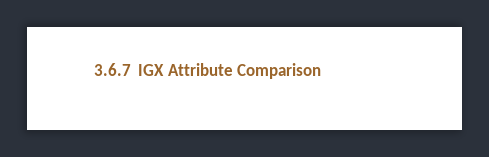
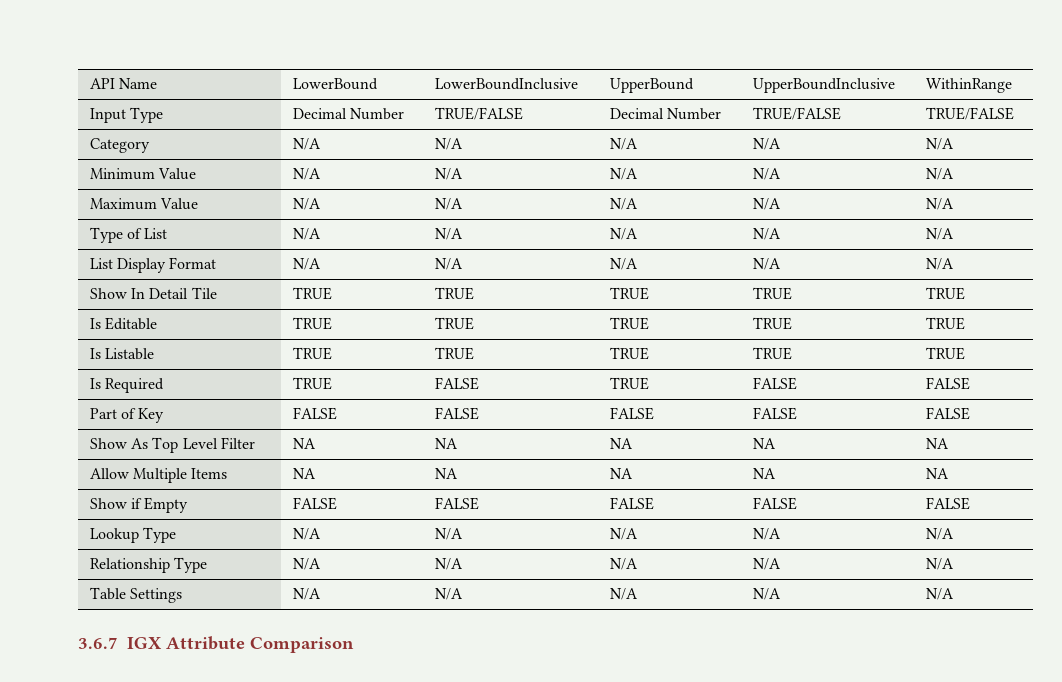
(94, 69) none -> [89,78,157,89] [292,78,378,90] [434,78,578,90] [609,78,694,93] [752,78,895,93] [925,78,1012,93] [89,107,163,123] [292,108,404,120] [434,107,523,120] [609,108,721,120] [752,107,841,120] [925,107,1014,120] [89,138,150,153] [292,138,321,150] [434,138,463,150] [609,138,638,150] [752,138,781,150] [925,138,954,150] [89,168,196,180] [292,168,321,180] [434,168,463,180] [609,168,638,180] [752,168,781,180] [925,168,954,180] [89,198,198,210] [292,198,321,210] [434,198,463,210] [609,198,638,210] [752,198,781,210] [925,198,954,210] [89,227,168,243] [292,228,321,240] [434,228,463,240] [609,228,638,240] [752,228,781,240] [925,228,954,240] [89,257,217,273] [292,258,321,270] [434,258,463,270] [609,258,638,270] [752,258,781,270] [925,258,954,270] [89,287,217,299] [292,287,332,300] [434,287,474,300] [609,287,649,300] [752,287,792,300] [925,287,965,300] [89,317,157,330] [292,317,332,330] [434,317,474,330] [609,317,649,330] [752,317,792,330] [925,317,965,330] [89,348,154,360] [292,347,332,360] [434,347,474,360] [609,347,649,360] [752,347,792,360] [925,347,965,360] [89,378,164,393] [292,377,332,390] [434,377,479,390] [609,377,649,390] [752,377,797,390] [925,377,970,390] [89,408,165,423] [292,407,337,420] [434,407,479,420] [609,407,654,420] [752,407,797,420] [925,407,970,420] [89,437,255,453] [292,438,316,449] [434,438,458,449] [609,438,633,449] [752,438,776,449] [925,438,949,449] [89,468,228,483] [292,468,316,479] [434,468,458,479] [609,468,633,479] [752,468,776,479] [925,468,949,479] [89,497,189,513] [292,497,337,510] [434,497,479,510] [609,497,654,510] [752,497,797,510] [925,497,970,510] [89,527,176,543] [292,528,321,540] [434,528,463,540] [609,528,638,540] [752,528,781,540] [925,528,954,540] [89,557,207,573] [292,558,321,570] [434,558,463,570] [609,558,638,570] [752,558,781,570] [925,558,954,570] [89,587,182,603] [292,588,321,600] [434,588,463,600] [609,588,638,600] [752,588,781,600] [925,588,954,600] API Name | LowerBound | LowerBoundInclusive | UpperBound | UpperBoundInclusive | WithinRange // Input Type | Decimal Number | TRUE/FALSE | Decimal Number | TRUE/FALSE | TRUE/FALSE // Category | N/A | N/A | N/A | N/A | N/A // Minimum Value | N/A | N/A | N/A | N/A | N/A // Maximum Value | N/A | N/A | N/A | N/A | N/A // Type of List | N/A | N/A | N/A | N/A | N/A // List Display Format | N/A | N/A | N/A | N/A | N/A // Show In Detail Tile | TRUE | TRUE | TRUE | TRUE | TRUE // Is Editable | TRUE | TRUE | TRUE | TRUE | TRUE // Is Listable | TRUE | TRUE | TRUE | TRUE | TRUE // Is Required | TRUE | FALSE | TRUE | FALSE | FALSE // Part of Key | FALSE | FALSE | FALSE | FALSE | FALSE // Show As Top Level Filter | NA | NA | NA | NA | NA // Allow Multiple Items | NA | NA | NA | NA | NA // Show if Empty | FALSE | FALSE | FALSE | FALSE | FALSE // Lookup Type | N/A | N/A | N/A | N/A | N/A // Relationship Type | N/A | N/A | N/A | N/A | N/A // Table Settings | N/A | N/A | N/A | N/A | N/A //

